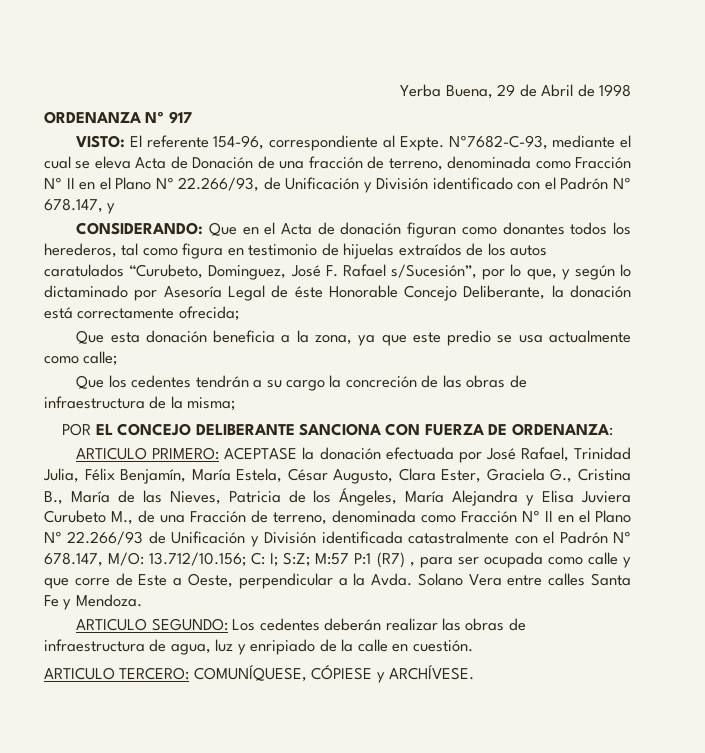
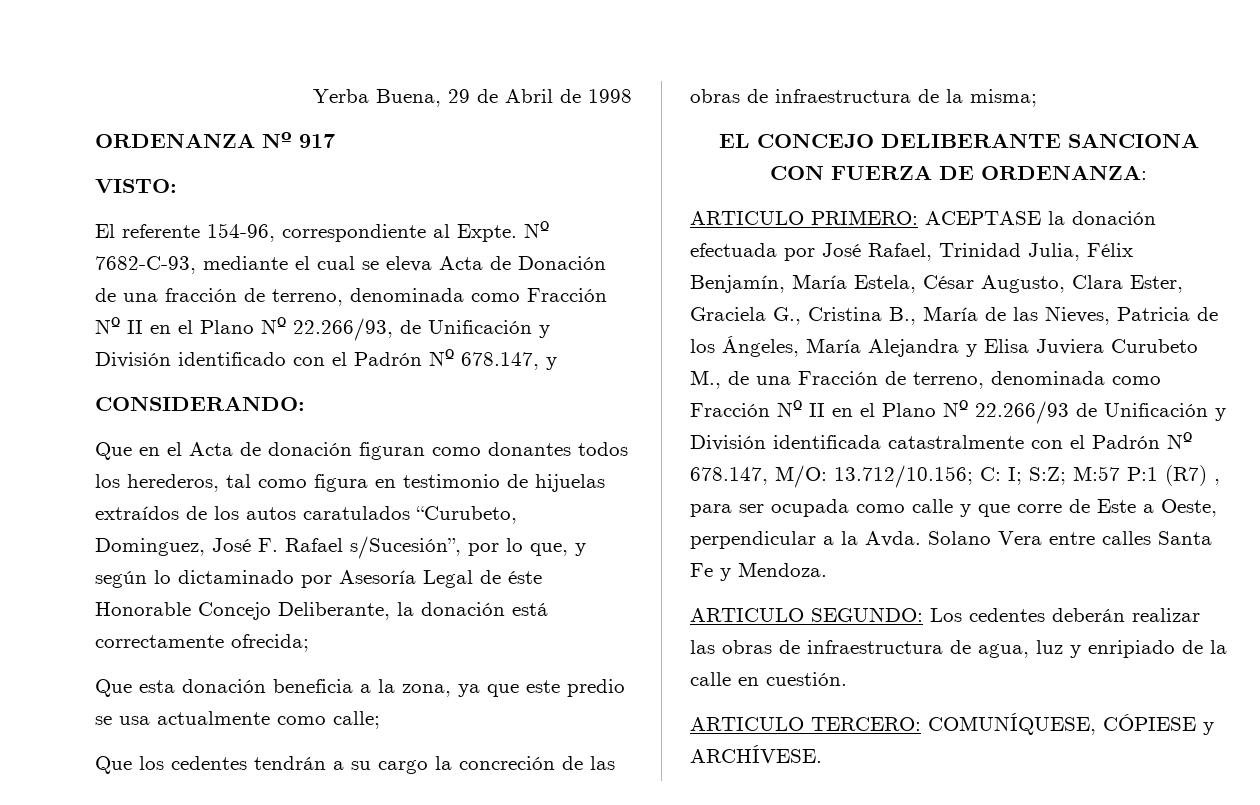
(126, 141) none -> (177, 186) //
[448,135,548,150] Nº7682-C-93, -> [524,221,549,238] [95,256,196,274] Nº 7682-C-93,
(204, 228) none -> (305, 403) //
[62,423,92,436] POR -> (1037, 98) none

